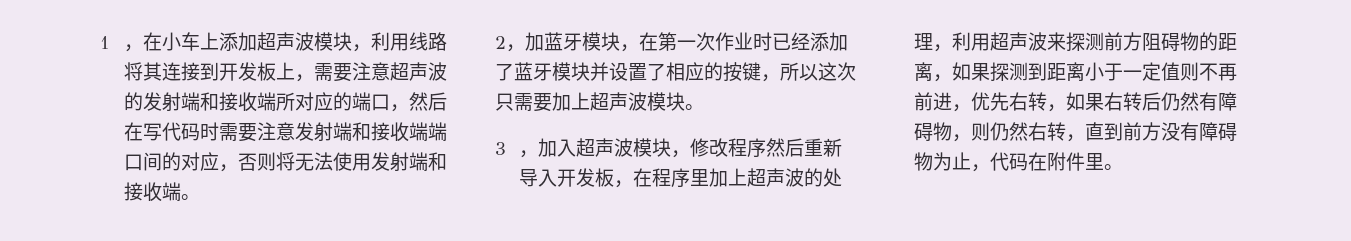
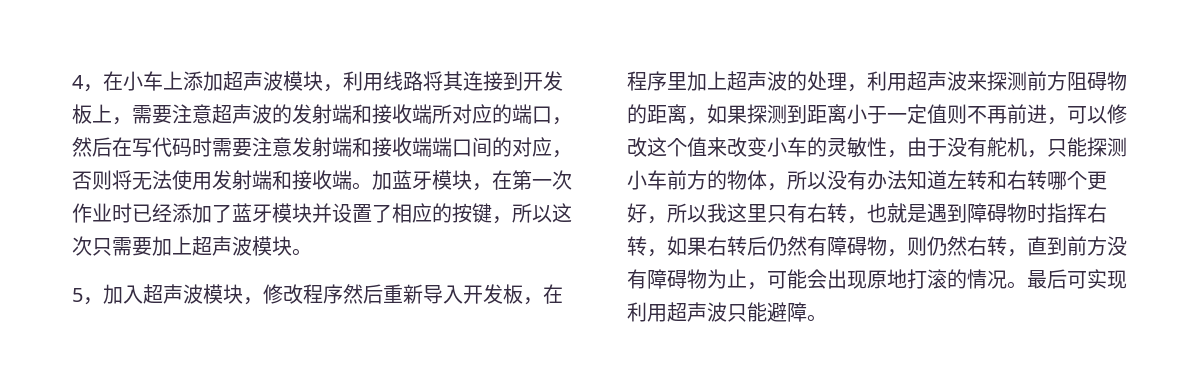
[100,36,109,49] 1 -> [72,75,84,89] 4
[495,36,525,52] // 2， -> (372, 186) none
[495,142,506,155] 3 -> [72,288,83,302] 5
[970,92,1009,111] 优先 -> [1067,104,1127,124] [627,137,1127,158] [627,170,1107,191] [627,203,1087,224] 可以修改这个值来改变小车的灵敏性，由于没有舵机，只能探测小车前方的物体，所以没有办法知道左转和右转哪个更好，所以我这里只有右转，也就是遇到障碍物时指挥
[989,152,1104,171] 代码在附件里 -> [767,269,1127,289] [627,302,807,322] 可能会出现原地打滚的情况。最后可实现利用超声波只能避障

